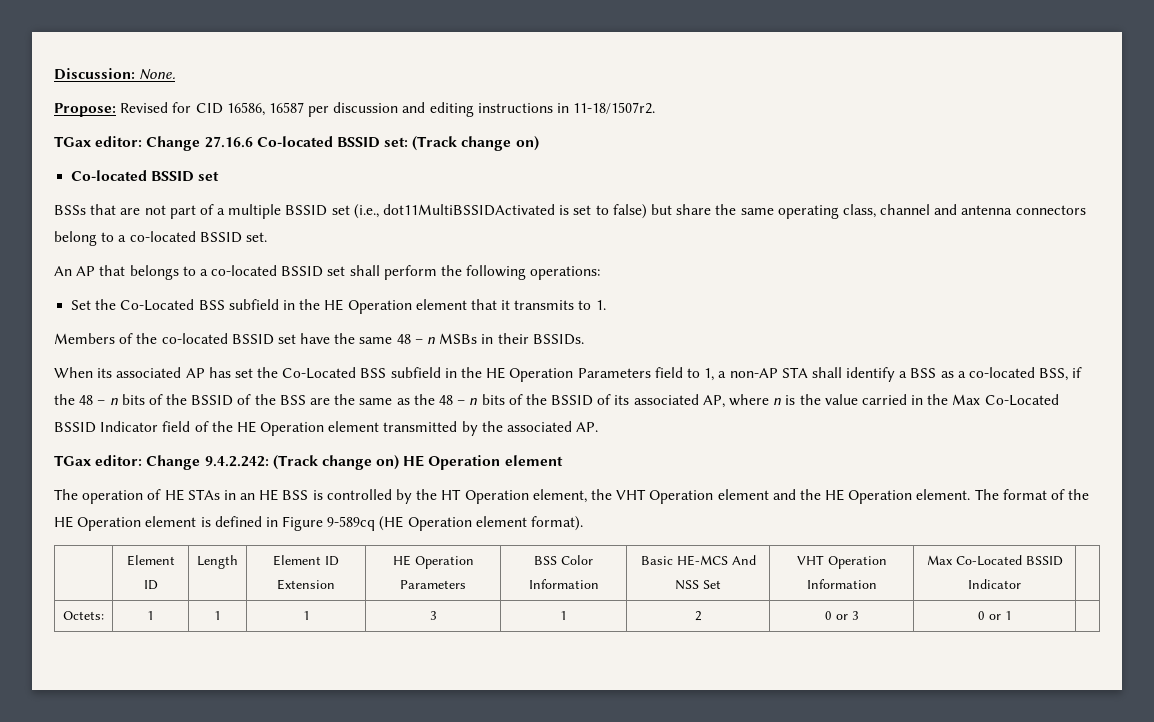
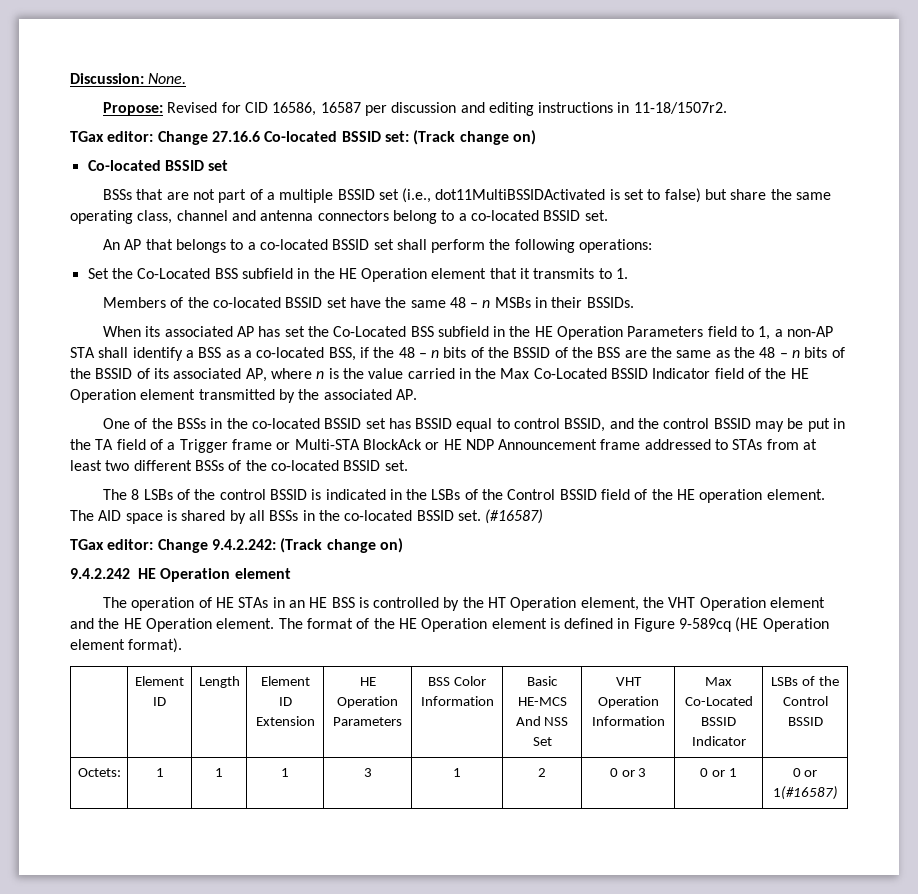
(599, 427) none -> [102,418,846,432] [70,439,818,453] [70,460,408,471] [102,489,825,503] [70,509,544,524] // One of the BSSs in the co-located BSSID set has BSSID equal to control BSSID, and the control BSSID may be put in the TA field of a Trigger frame or Multi-STA BlockAck or HE NDP Announcement frame addressed to STAs from at least two different BSSs of the co-located BSSID set. // The 8 LSBs of the control BSSID is indicated in the LSBs of the Control BSSID field of the HE operation element. The AID space is shared by all BSSs in the co-located BSSID set. (#16587)
(400, 462) none -> [70,568,130,579] // 9.4.2.242
(1021, 584) none -> [771,676,839,686] [782,696,828,706] [787,717,823,726] LSBs of the Control BSSID
(1012, 615) none -> [792,768,818,777] [772,786,838,800] 0 or 1(#16587)

